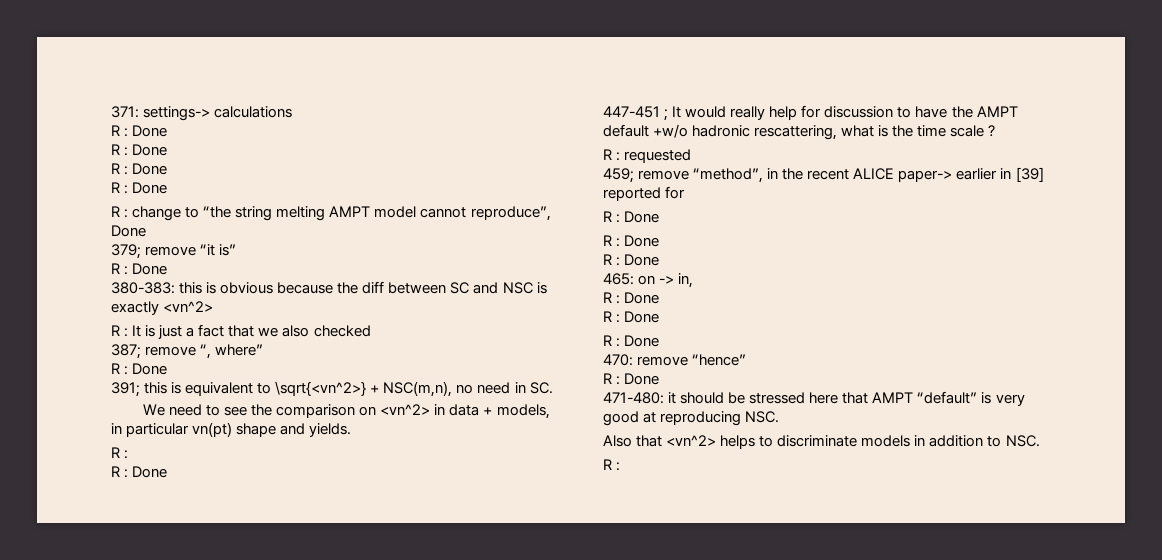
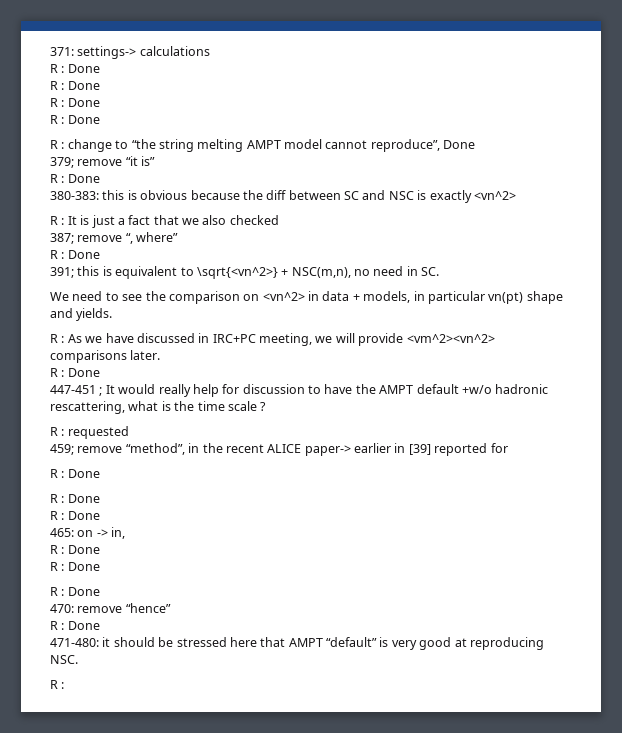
(129, 454) none -> [67,333,495,346] [50,350,161,363] As we have discussed in IRC+PC meeting, we will provide <vm^2><vn^2> comparisons later.
[603,435,1040,449] // Also that <vn^2> helps to discriminate models in addition to NSC. -> (78, 659) none

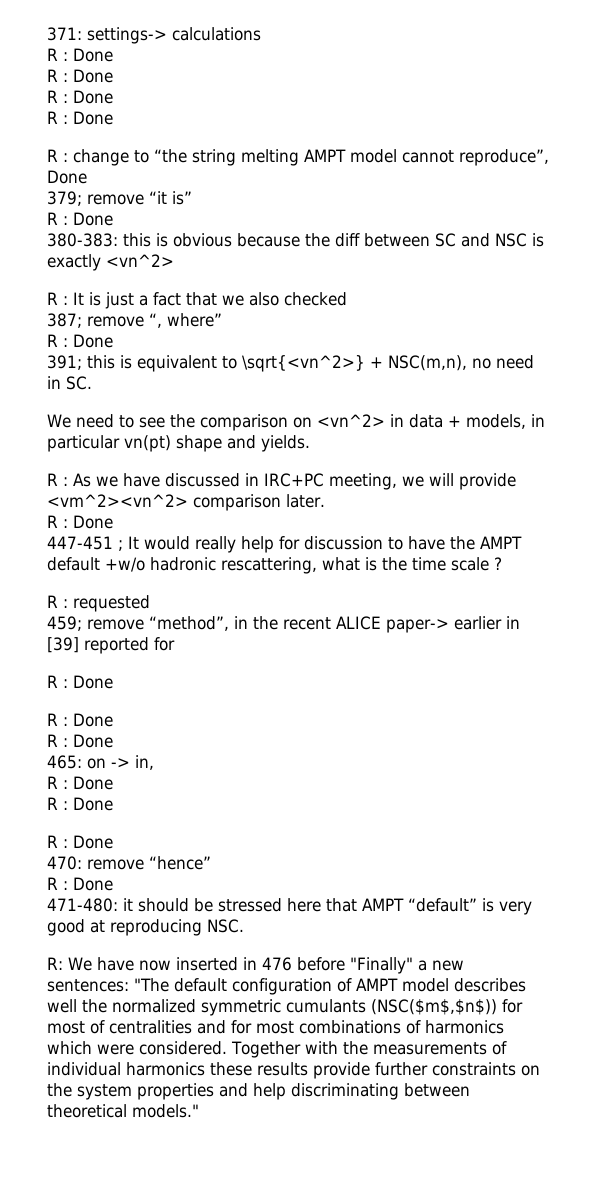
[50,350,127,363] comparisons -> [193,494,281,511] comparison
[50,680,65,689] R : -> [47,957,464,974] [47,978,526,995] [47,999,523,1016] [47,1020,504,1034] [47,1041,507,1058] [47,1062,540,1079] [47,1083,470,1100] [47,1104,199,1118] R: We have now inserted in 476 before "Finally" a new sentences: "The default configuration of AMPT model describes well the normalized symmetric cumulants (NSC($m$,$n$)) for most of centralities and for most combinations of harmonics which were considered. Together with the measurements of individual harmonics these results provide further constraints on the system properties and help discriminating between theoretical models."

